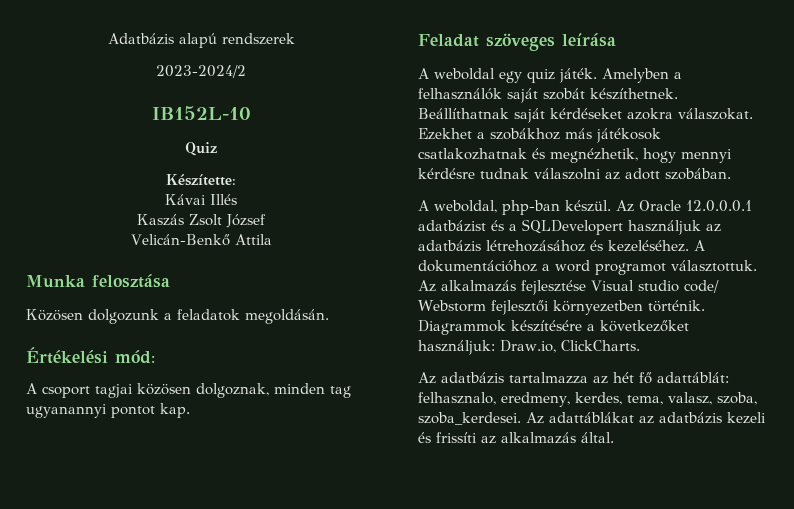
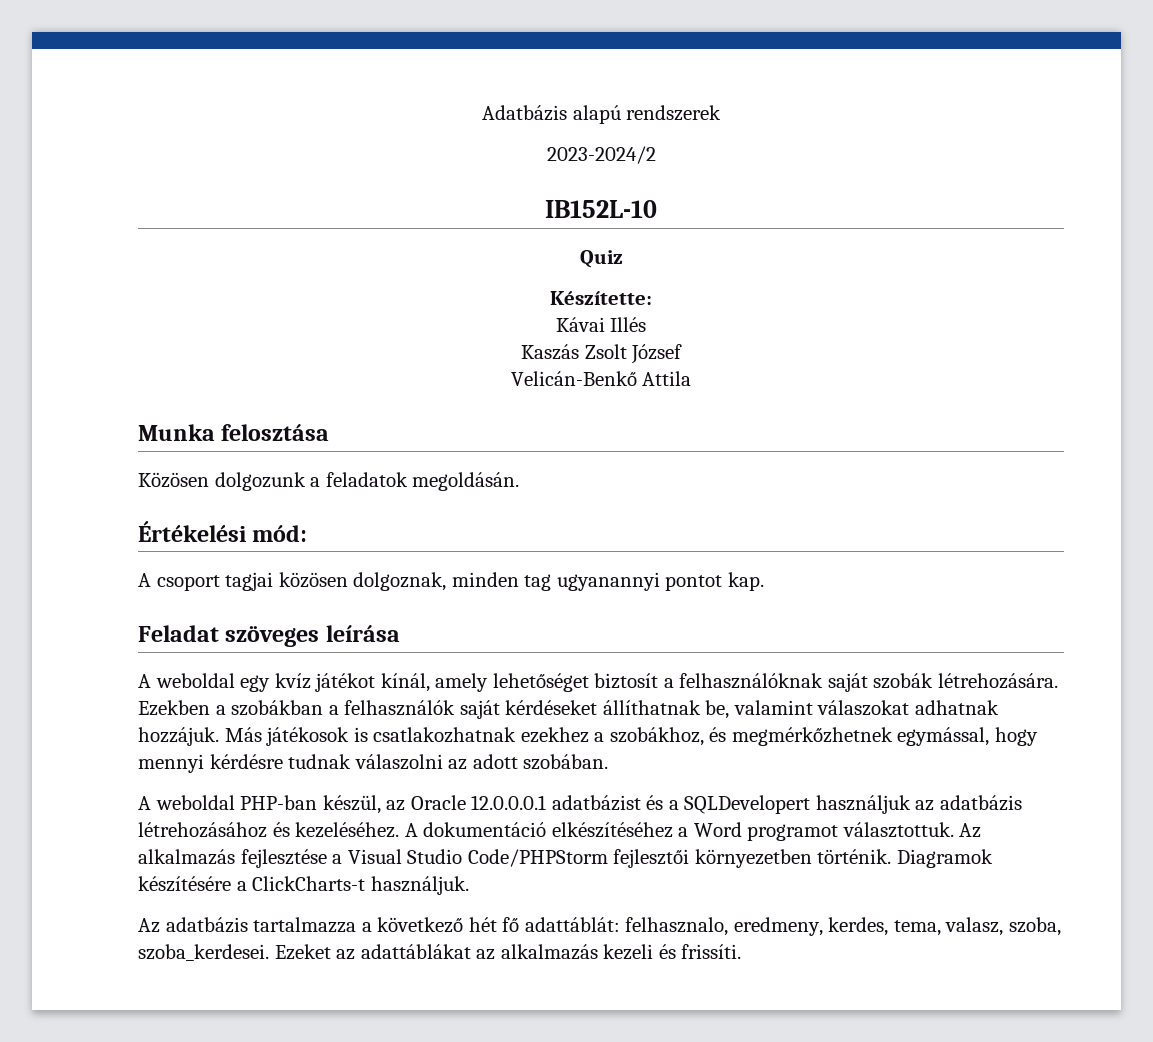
[527,68,682,83] [418,88,678,103] [418,108,753,123] [418,128,661,143] [418,148,638,163] quiz játék. Amelyben a felhasználók saját szobát készíthetnek. Beállíthatnak saját kérdéseket azokra válaszokat. Ezekhet a szobákhoz más játékosok csatlakozhatnak és megnézhetik, -> [274,673,1058,692] [138,700,999,719] [138,727,990,746] kvíz játékot kínál, amely lehetőséget biztosít a felhasználóknak saját szobák létrehozására. Ezekben a szobákban a felhasználók saját kérdéseket állíthatnak be, valamint válaszokat adhatnak hozzájuk. Más játékosok is csatlakozhatnak ezekhez a szobákhoz, és megmérkőzhetnek egymással,
[434,200,634,215] weboldal, php-ban készül. Az -> [155,795,406,814] weboldal PHP-ban készül, az
[418,260,590,272] dokumentációhoz a word -> [423,822,742,838] dokumentáció elkészítéséhez a Word
[591,280,719,293] [418,300,486,312] Visual studio code/ Webstorm -> [332,849,608,867] a Visual Studio Code/PHPStorm
[418,320,506,335] Diagrammok -> [896,849,993,868] Diagramok
[600,320,689,332] [418,340,640,355] következőket használjuk: Draw.io, ClickCharts. -> [252,876,469,895] ClickCharts-t használjuk.
[593,376,608,384] az -> [361,917,464,933] a következő
[526,412,544,424] Az -> [274,944,356,960] Ezeket az
[659,412,722,424] adatbázis -> [500,944,598,960] alkalmazás
[436,432,614,444] frissíti az alkalmazás által. -> [681,944,742,959] frissíti.

